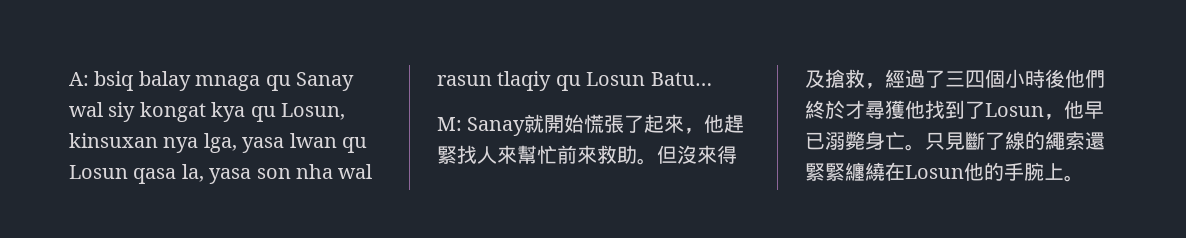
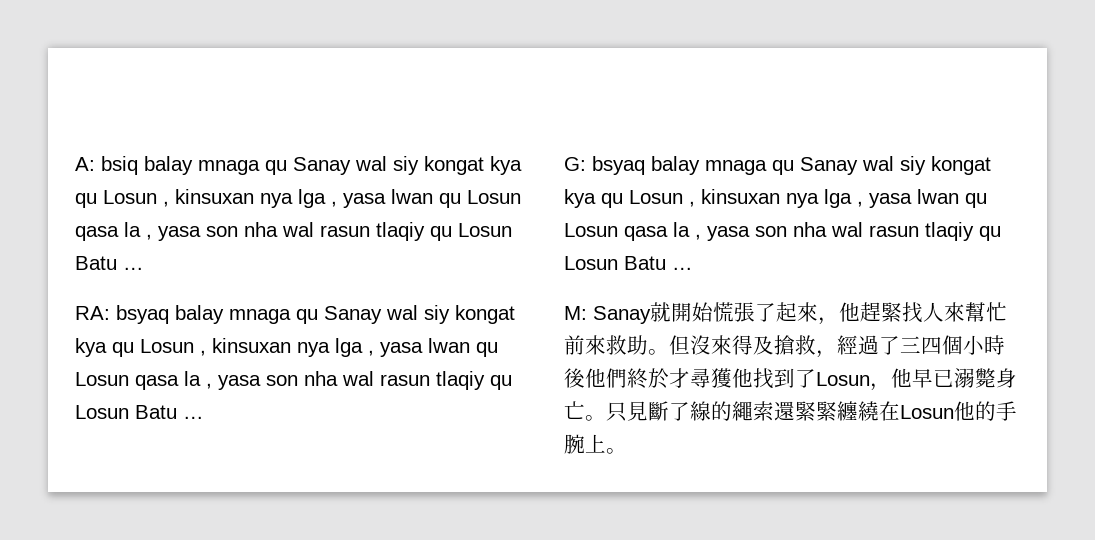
[281,103,345,120] [69,133,367,153] [69,164,373,184] [437,71,712,91] Losun, kinsuxan nya lga, yasa lwan qu Losun qasa la, yasa son nha wal rasun tlaqiy qu Losun Batu… -> [103,189,521,208] [75,222,512,241] [75,256,144,270] [75,305,515,324] [75,338,498,357] [75,371,512,390] [75,405,204,419] [564,156,991,175] [564,189,987,208] [564,222,1001,241] [564,256,693,270] Losun , kinsuxan nya lga , yasa lwan qu Losun qasa la , yasa son nha wal rasun tlaqiy qu Losun Batu … // RA: bsyaq balay mnaga qu Sanay wal siy kongat kya qu Losun , kinsuxan nya lga , yasa lwan qu Losun qasa la , yasa son nha wal rasun tlaqiy qu Losun Batu … // G: bsyaq balay mnaga qu Sanay wal siy kongat kya qu Losun , kinsuxan nya lga , yasa lwan qu Losun qasa la , yasa son nha wal rasun tlaqiy qu Losun Batu …

